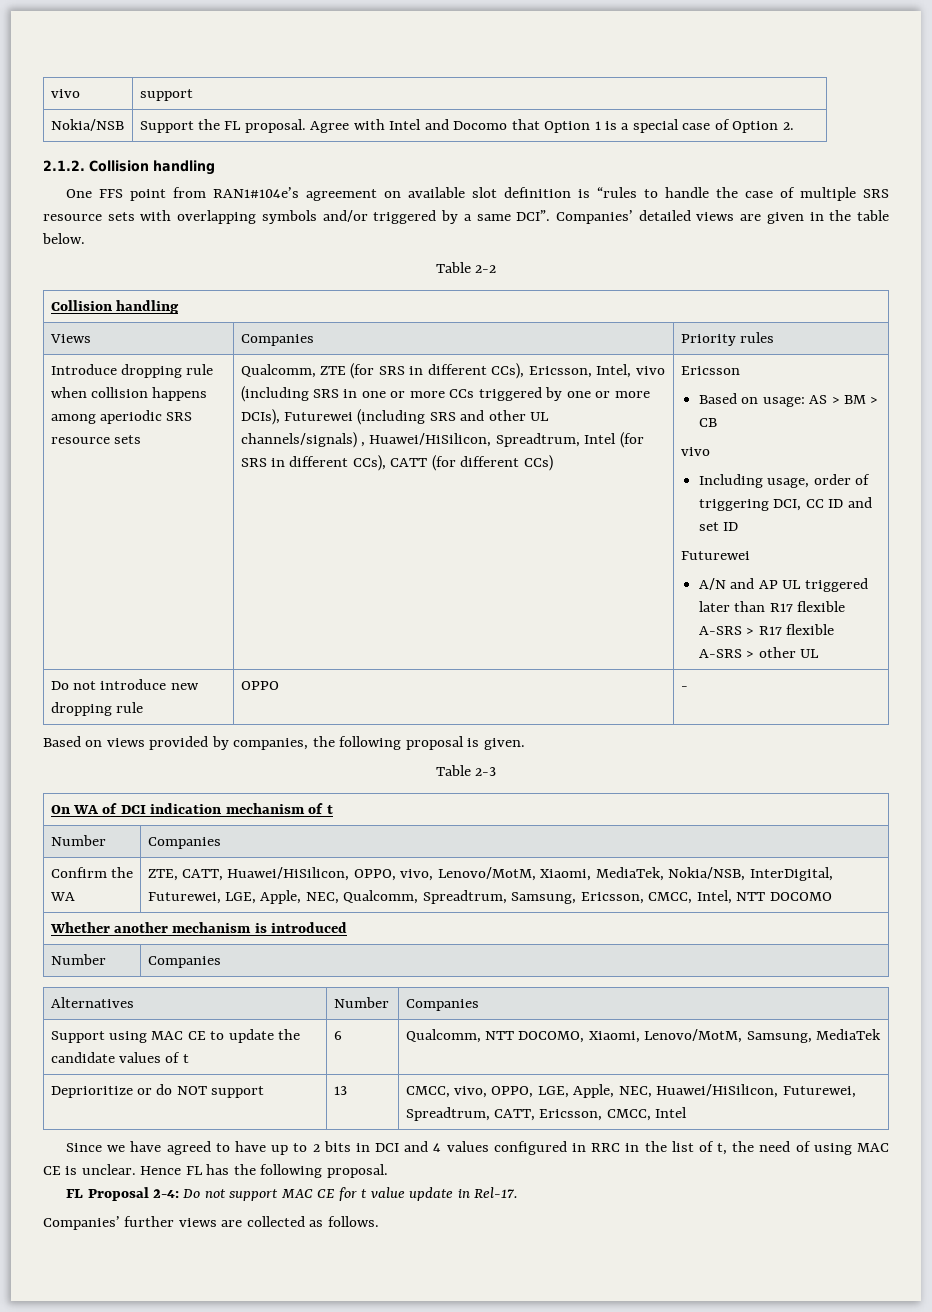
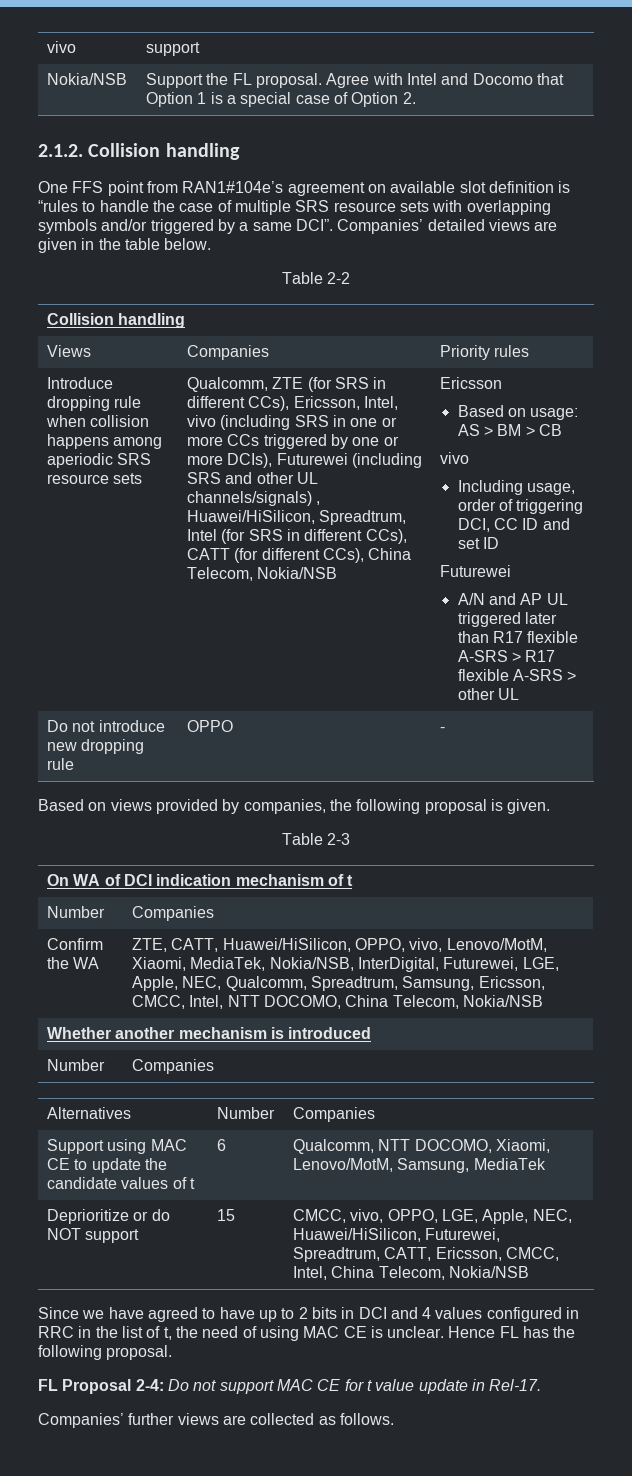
[523,455,553,471] CCs) -> [323,548,412,563] [187,567,338,581] CCs), China Telecom, Nokia/NSB
[769,892,832,901] DOCOMO -> [264,995,544,1009] DOCOMO, China Telecom, Nokia/NSB
[333,1086,347,1095] 13 -> [217,1209,236,1221] 15
[655,1107,688,1118] Intel -> [293,1266,530,1280] Intel, China Telecom, Nokia/NSB

